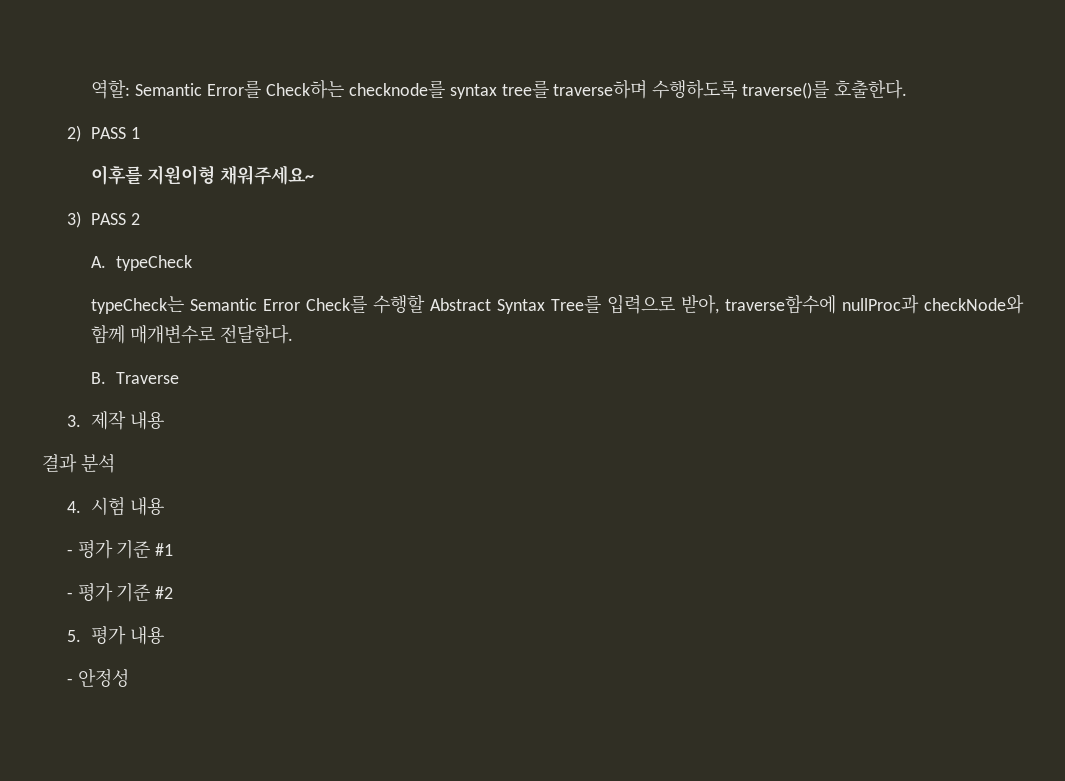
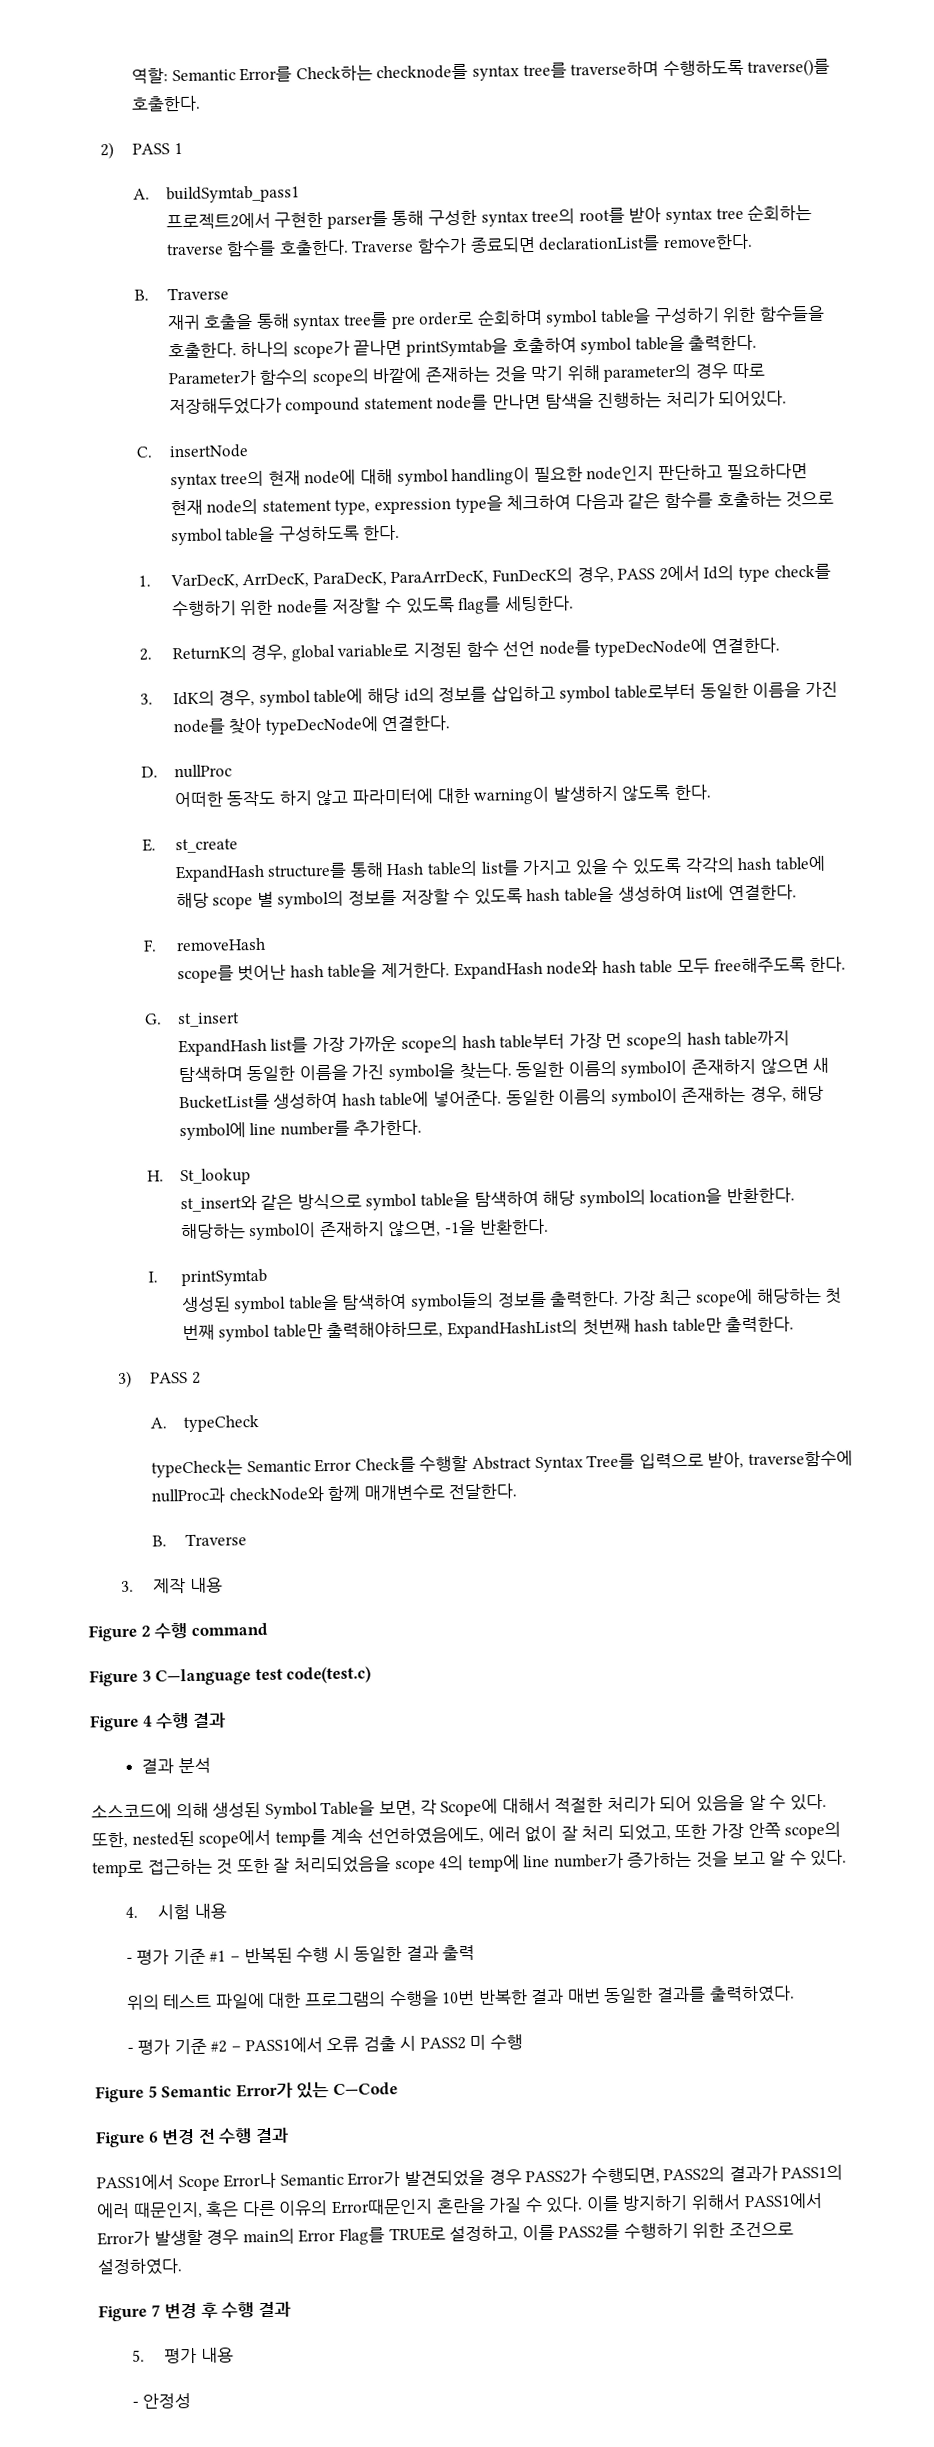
[91,165,315,185] 이후를 지원이형 채워주세요~ -> [133,185,300,204] [165,203,813,230] [165,233,753,257] [134,287,229,301] [166,305,825,331] [167,334,758,359] [167,362,765,387] [168,390,788,416] [136,444,249,459] [169,463,808,490] [169,490,835,516] [170,524,401,546] [138,563,831,590] [171,595,574,617] [139,637,780,662] [140,681,838,707] [172,715,451,735] [141,764,232,779] [173,784,711,808] [142,838,238,854] [174,855,825,883] [175,884,797,910] [143,937,266,952] [176,956,847,984] [144,1012,240,1028] [177,1030,791,1057] [177,1057,830,1083] [178,1085,824,1111] [178,1119,423,1141] [147,1168,251,1186] [179,1187,795,1213] [179,1218,549,1241] [148,1268,267,1287] [181,1287,843,1314] [181,1316,795,1342] A. buildSymtab_pass1 // 프로젝트2에서 구현한 parser를 통해 구성한 syntax tree의 root를 받아 syntax tree 순회하는 traverse 함수를 호출한다. Traverse 함수가 종료되면 declarationList를 remove한다. // B. Traverse // 재귀 호출을 통해 syntax tree를 pre order로 순회하며 symbol table을 구성하기 위한 함수들을 호출한다. 하나의 scope가 끝나면 printSymtab을 호출하여 symbol table을 출력한다. Parameter가 함수의 scope의 바깥에 존재하는 것을 막기 위해 parameter의 경우 따로 저장해두었다가 compound statement node를 만나면 탐색을 진행하는 처리가 되어있다. // C. insertNode // syntax tree의 현재 node에 대해 symbol handling이 필요한 node인지 판단하고 필요하다면 현재 node의 statement type, expression type을 체크하여 다음과 같은 함수를 호출하는 것으로 symbol table을 구성하도록 한다. // 1. VarDecK, ArrDecK, ParaDecK, ParaArrDecK, FunDecK의 경우, PASS 2에서 Id의 type check를 수행하기 위한 node를 저장할 수 있도록 flag를 세팅한다. // 2. ReturnK의 경우, global variable로 지정된 함수 선언 node를 typeDecNode에 연결한다. // 3. IdK의 경우, symbol table에 해당 id의 정보를 삽입하고 symbol table로부터 동일한 이름을 가진 node를 찾아 typeDecNode에 연결한다. // D. nullProc // 어떠한 동작도 하지 않고 파라미터에 대한 warning이 발생하지 않도록 한다. // E. st_create // ExpandHash structure를 통해 Hash table의 list를 가지고 있을 수 있도록 각각의 hash table에 해당 scope 별 symbol의 정보를 저장할 수 있도록 hash table을 생성하여 list에 연결한다. // F. removeHash // scope를 벗어난 hash table을 제거한다. ExpandHash node와 hash table 모두 free해주도록 한다. // G. st_insert // ExpandHash list를 가장 가까운 scope의 hash table부터 가장 먼 scope의 hash table까지 탐색하며 동일한 이름을 가진 symbol을 찾는다. 동일한 이름의 symbol이 존재하지 않으면 새 BucketList를 생성하여 hash table에 넣어준다. 동일한 이름의 symbol이 존재하는 경우, 해당 symbol에 line number를 추가한다. // H. St_lookup // st_insert와 같은 방식으로 symbol table을 탐색하여 해당 symbol의 location을 반환한다. 해당하는 symbol이 존재하지 않으면, -1을 반환한다. // I. printSymtab // 생성된 symbol table을 탐색하여 symbol들의 정보를 출력한다. 가장 최근 scope에 해당하는 첫 번째 symbol table만 출력해야하므로, ExpandHashList의 첫번째 hash table만 출력한다.
[42,454,115,473] 결과 분석 -> [88,1622,268,1642] [89,1666,372,1687] [90,1712,226,1732] [141,1757,211,1774] [91,1793,827,1820] [91,1821,842,1849] [92,1849,848,1878] Figure 2 수행 command // Figure 3 C—language test code(test.c) // Figure 4 수행 결과 // 결과 분석 // 소스코드에 의해 생성된 Symbol Table을 보면, 각 Scope에 대해서 적절한 처리가 되어 있음을 알 수 있다. 또한, nested된 scope에서 temp를 계속 선언하였음에도, 에러 없이 잘 처리 되었고, 또한 가장 안쪽 scope의 temp로 접근하는 것 또한 잘 처리되었음을 scope 4의 temp에 line number가 증가하는 것을 보고 알 수 있다.
[66,582,174,602] // - 평가 기준 #2 -> [229,1944,476,1964] [126,1985,795,2010] [126,2034,524,2055] [95,2082,398,2103] [95,2127,289,2148] [96,2164,844,2192] [96,2193,823,2219] [97,2221,795,2247] [97,2258,183,2276] [98,2301,291,2322] – 반복된 수행 시 동일한 결과 출력 // 위의 테스트 파일에 대한 프로그램의 수행을 10번 반복한 결과 매번 동일한 결과를 출력하였다. // - 평가 기준 #2 – PASS1에서 오류 검출 시 PASS2 미 수행 // Figure 5 Semantic Error가 있는 C—Code // Figure 6 변경 전 수행 결과 // PASS1에서 Scope Error나 Semantic Error가 발견되었을 경우 PASS2가 수행되면, PASS2의 결과가 PASS1의 에러 때문인지, 혹은 다른 이유의 Error때문인지 혼란을 가질 수 있다. 이를 방지하기 위해서 PASS1에서 Error가 발생할 경우 main의 Error Flag를 TRUE로 설정하고, 이를 PASS2를 수행하기 위한 조건으로 설정하였다. // Figure 7 변경 후 수행 결과

